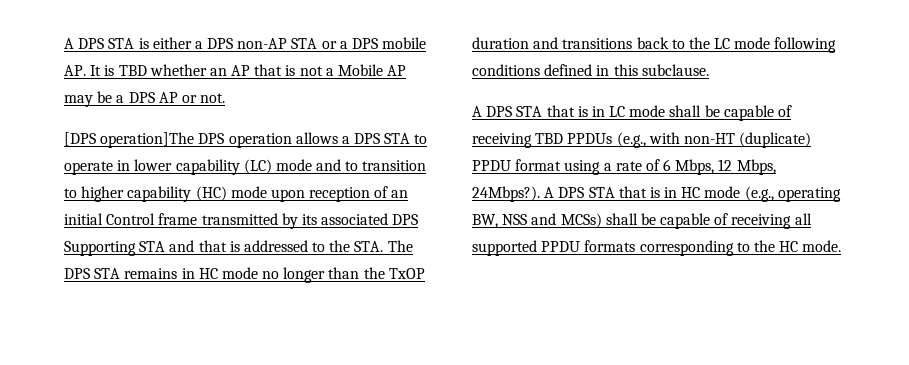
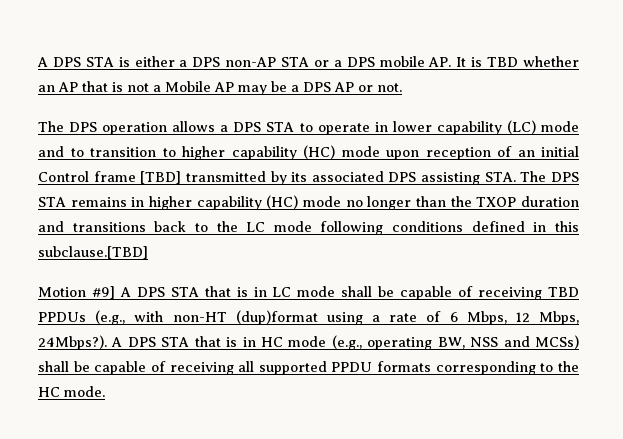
[64,132,195,148] [DPS operation]The -> [38,121,64,132] The
(198, 219) none -> [140,171,182,184] [TBD]
[64,240,351,256] Supporting STA and that is addressed to the -> [421,172,481,185] assisting
[198,268,218,279] HC -> [149,195,299,210] higher capability (HC)
[388,268,425,279] TxOP -> [476,197,517,207] TXOP
[641,64,709,76] subclause. // -> [38,246,148,259] [38,286,115,299] subclause.[TBD] // Motion #9]
[739,132,812,148] [472,159,562,171] (duplicate) PPDU format -> [235,310,318,325] (dup)format

